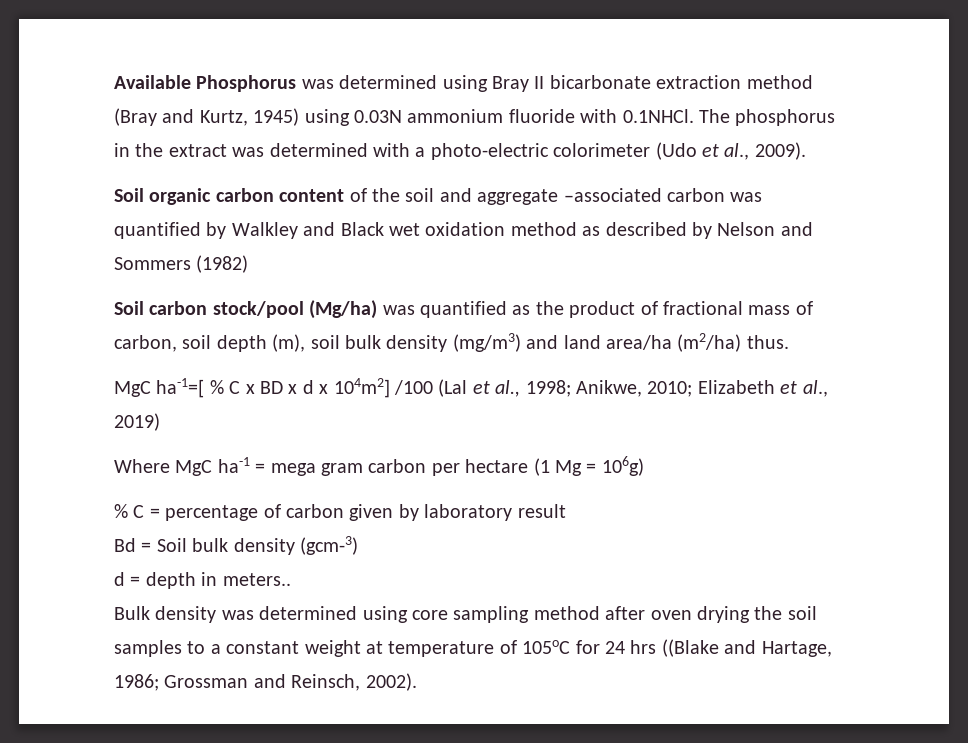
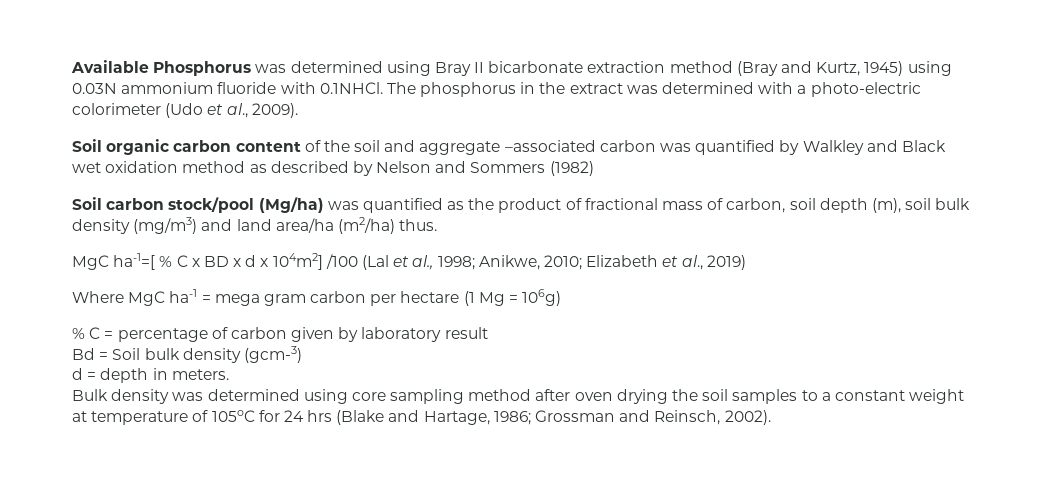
[222,573,291,586] meters.. -> [171,369,229,380] meters.
[661,639,719,657] ((Blake -> [336,410,385,425] (Blake

